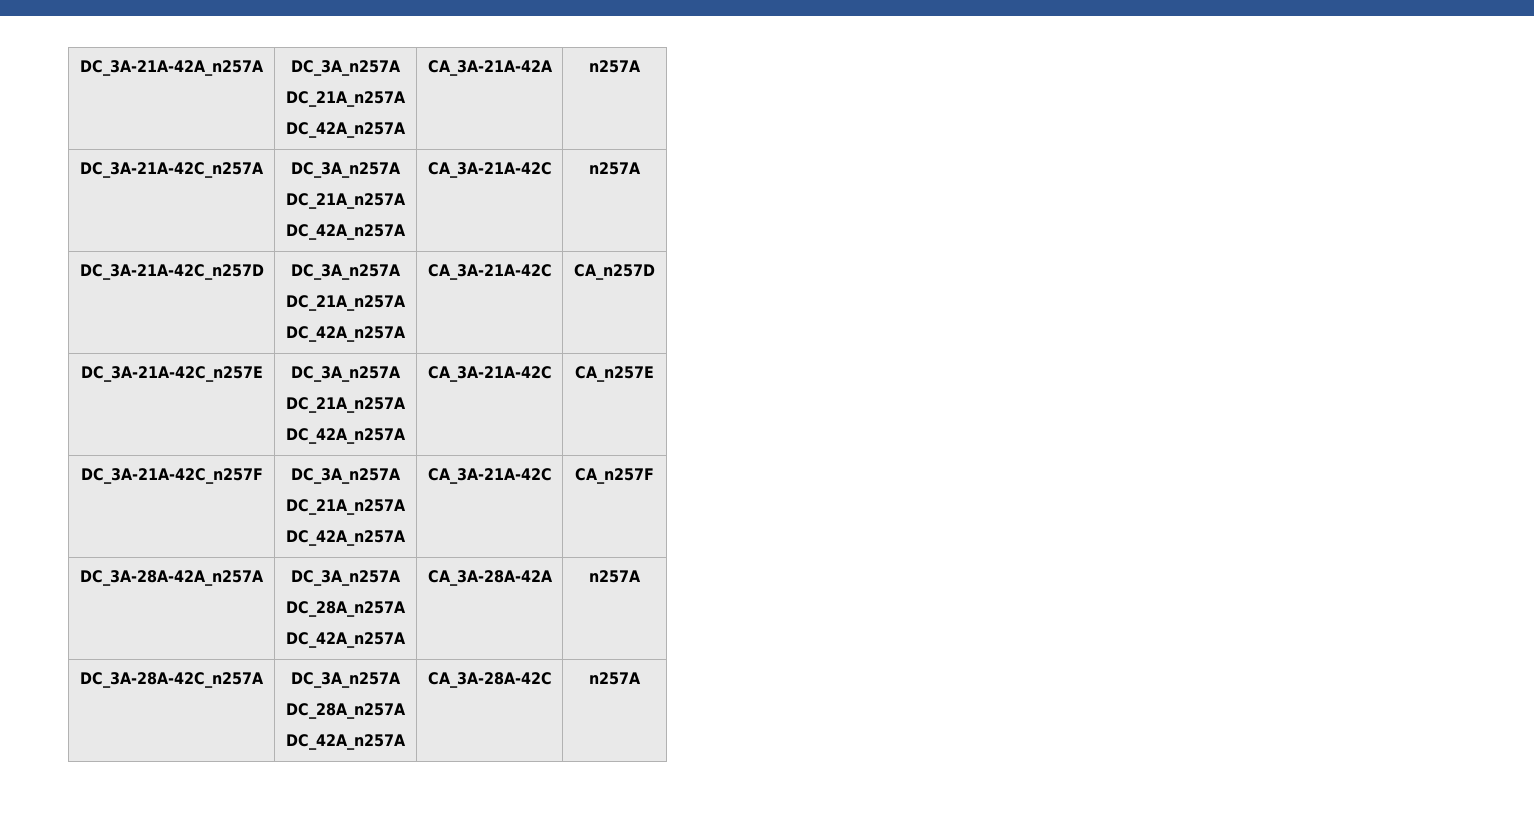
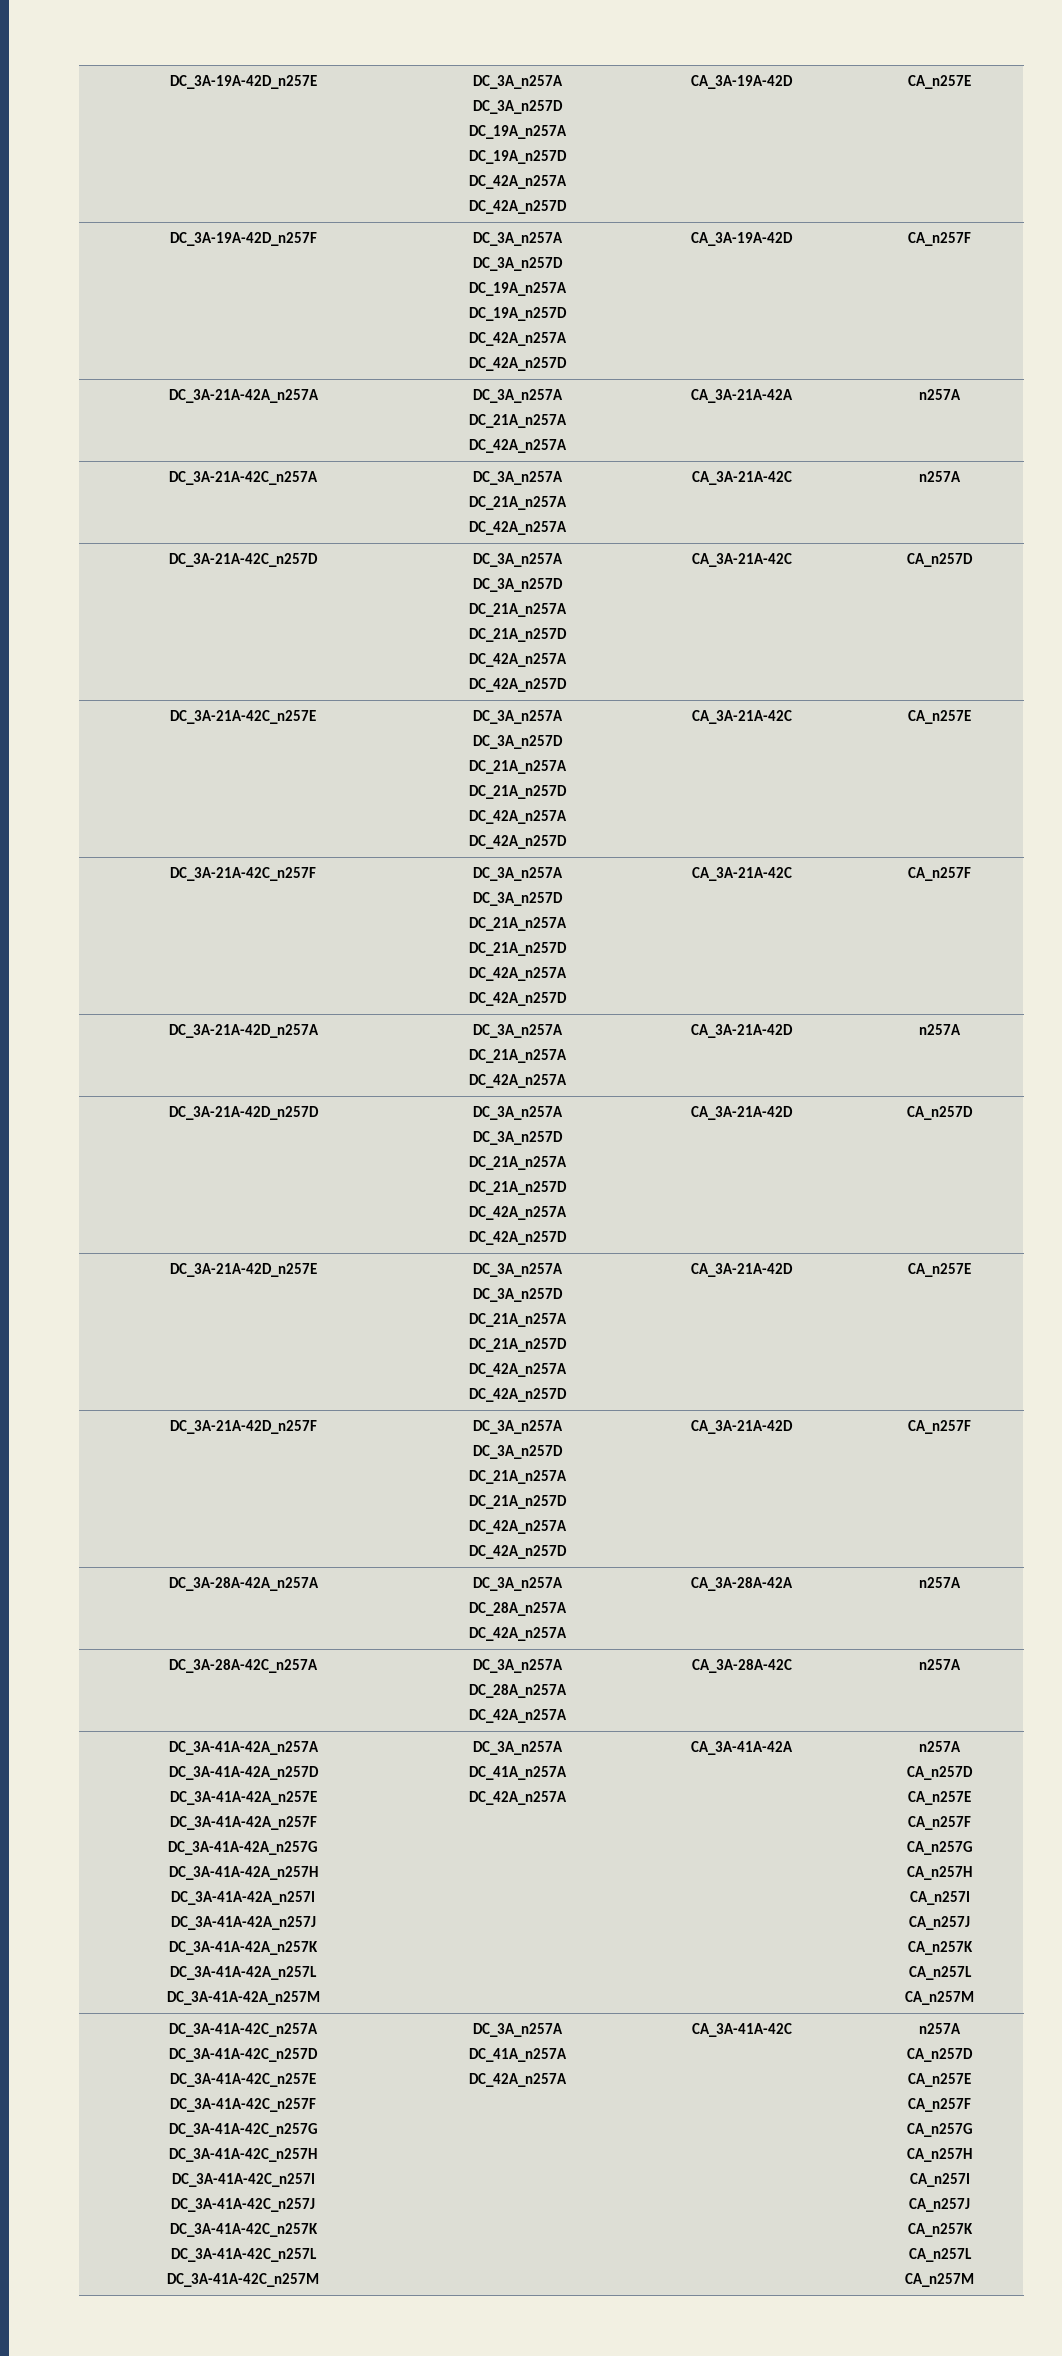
(80, 68) none -> [169,75,317,89] [472,75,563,89] [472,100,563,114] [468,125,567,139] [468,150,567,164] [468,175,567,189] [468,200,567,214] [691,75,793,89] [908,75,971,89] [169,232,317,246] [472,232,563,246] [472,257,563,271] [468,282,567,296] [468,307,567,321] [468,332,567,346] [468,357,567,371] [691,232,793,246] [908,232,971,246] DC_3A-19A-42D_n257E | DC_3A_n257A // DC_3A_n257D // DC_19A_n257A // DC_19A_n257D // DC_42A_n257A // DC_42A_n257D | CA_3A-19A-42D | CA_n257E // DC_3A-19A-42D_n257F | DC_3A_n257A // DC_3A_n257D // DC_19A_n257A // DC_19A_n257D // DC_42A_n257A // DC_42A_n257D | CA_3A-19A-42D | CA_n257F //
[286,295,406,311] [286,326,406,342] // DC_21A_n257A // DC_42A_n257A -> [472,578,563,592] [468,603,567,617] [468,628,567,642] [468,653,567,667] [468,678,567,692] // DC_3A_n257D // DC_21A_n257A // DC_21A_n257D // DC_42A_n257A // DC_42A_n257D
[286,397,406,413] [286,428,406,444] // DC_21A_n257A // DC_42A_n257A -> [472,735,563,749] [468,760,567,774] [468,785,567,799] [468,810,567,824] [468,835,567,849] // DC_3A_n257D // DC_21A_n257A // DC_21A_n257D // DC_42A_n257A // DC_42A_n257D
[286,499,406,515] [286,530,406,546] [427,468,552,484] DC_21A_n257A // DC_42A_n257A | CA_3A-21A-42C -> [472,892,563,906] [468,917,567,931] [468,942,567,956] [468,967,567,981] [468,992,567,1006] [691,867,792,881] [908,867,971,881] [168,1024,319,1038] [472,1024,563,1038] [468,1049,567,1063] [468,1074,567,1088] [691,1024,793,1038] [919,1024,961,1035] [168,1106,319,1120] [472,1106,563,1120] [472,1131,563,1145] [468,1156,567,1170] [468,1181,567,1195] [468,1206,567,1220] [468,1231,567,1245] [691,1106,793,1120] [907,1106,973,1120] [169,1263,317,1277] [472,1263,563,1277] [472,1288,563,1302] [468,1313,567,1327] [468,1338,567,1352] [468,1363,567,1377] [468,1388,567,1402] [691,1263,793,1277] [908,1263,971,1277] [169,1420,317,1434] [472,1420,563,1434] [472,1445,563,1459] [468,1470,567,1484] [468,1495,567,1509] [468,1520,567,1534] [468,1545,567,1559] [691,1420,793,1434] DC_3A_n257D // DC_21A_n257A // DC_21A_n257D // DC_42A_n257A // DC_42A_n257D | CA_3A-21A-42C | CA_n257F // DC_3A-21A-42D_n257A | DC_3A_n257A // DC_21A_n257A // DC_42A_n257A | CA_3A-21A-42D | n257A // DC_3A-21A-42D_n257D | DC_3A_n257A // DC_3A_n257D // DC_21A_n257A // DC_21A_n257D // DC_42A_n257A // DC_42A_n257D | CA_3A-21A-42D | CA_n257D // DC_3A-21A-42D_n257E | DC_3A_n257A // DC_3A_n257D // DC_21A_n257A // DC_21A_n257D // DC_42A_n257A // DC_42A_n257D | CA_3A-21A-42D | CA_n257E // DC_3A-21A-42D_n257F | DC_3A_n257A // DC_3A_n257D // DC_21A_n257A // DC_21A_n257D // DC_42A_n257A // DC_42A_n257D | CA_3A-21A-42D
(641, 678) none -> [168,1741,319,1755] [168,1766,319,1780] [169,1791,317,1805] [169,1816,317,1830] [168,1841,318,1855] [168,1866,318,1880] [171,1891,315,1905] [170,1916,316,1930] [169,1941,318,1955] [170,1966,317,1980] [166,1991,320,2005] [472,1741,563,1755] [468,1766,567,1780] [468,1791,567,1805] [691,1741,793,1755] [919,1741,961,1752] [907,1766,973,1780] [908,1791,971,1805] [908,1816,971,1830] [906,1841,973,1855] [907,1866,972,1880] [909,1891,970,1905] [909,1916,970,1930] [907,1941,973,1955] [908,1966,972,1980] [905,1991,974,2005] [169,2023,318,2037] [169,2048,318,2062] [170,2073,316,2087] [170,2098,316,2112] [168,2123,318,2137] [169,2148,317,2162] [171,2173,315,2187] [171,2198,315,2212] [169,2223,318,2237] [170,2248,317,2262] [167,2273,319,2287] [472,2023,563,2037] [468,2048,567,2062] [468,2073,567,2087] [691,2023,792,2037] [919,2023,961,2034] [907,2048,973,2062] [908,2073,971,2087] [908,2098,971,2112] [906,2123,973,2137] [907,2148,972,2162] [909,2173,970,2187] [909,2198,970,2212] [907,2223,973,2237] [908,2248,972,2262] [905,2273,974,2287] // DC_3A-41A-42A_n257A // DC_3A-41A-42A_n257D // DC_3A-41A-42A_n257E // DC_3A-41A-42A_n257F // DC_3A-41A-42A_n257G // DC_3A-41A-42A_n257H // DC_3A-41A-42A_n257I // DC_3A-41A-42A_n257J // DC_3A-41A-42A_n257K // DC_3A-41A-42A_n257L // DC_3A-41A-42A_n257M | DC_3A_n257A // DC_41A_n257A // DC_42A_n257A | CA_3A-41A-42A | n257A // CA_n257D // CA_n257E // CA_n257F // CA_n257G // CA_n257H // CA_n257I // CA_n257J // CA_n257K // CA_n257L // CA_n257M // DC_3A-41A-42C_n257A // DC_3A-41A-42C_n257D // DC_3A-41A-42C_n257E // DC_3A-41A-42C_n257F // DC_3A-41A-42C_n257G // DC_3A-41A-42C_n257H // DC_3A-41A-42C_n257I // DC_3A-41A-42C_n257J // DC_3A-41A-42C_n257K // DC_3A-41A-42C_n257L // DC_3A-41A-42C_n257M | DC_3A_n257A // DC_41A_n257A // DC_42A_n257A | CA_3A-41A-42C | n257A // CA_n257D // CA_n257E // CA_n257F // CA_n257G // CA_n257H // CA_n257I // CA_n257J // CA_n257K // CA_n257L // CA_n257M

